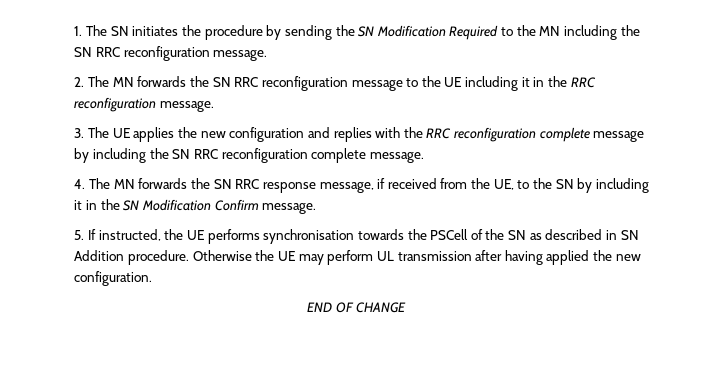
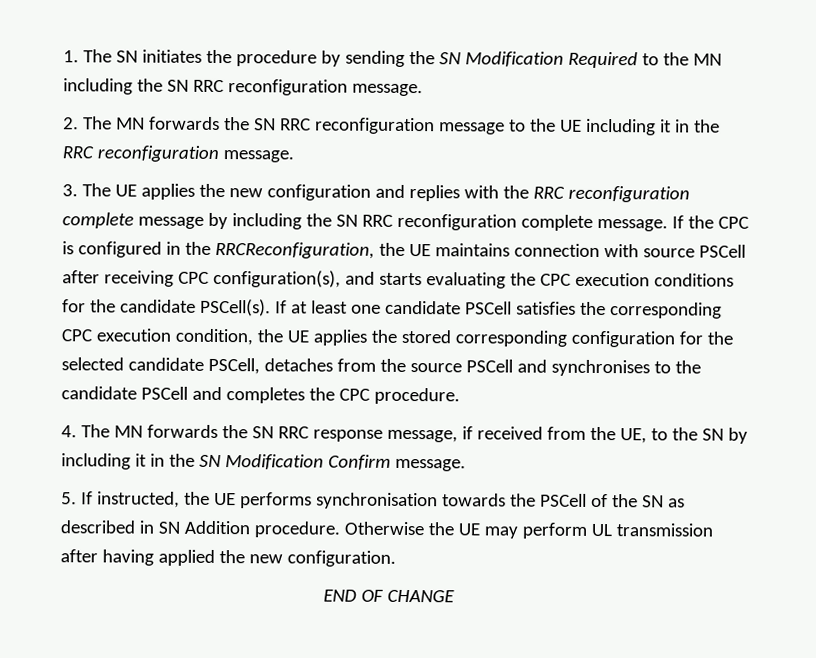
(424, 157) none -> [671,215,749,229] [61,241,746,259] [61,269,734,289] [61,298,722,319] [60,328,733,348] [60,357,701,377] [60,386,460,405] If the CPC is configured in the RRCReconfiguration, the UE maintains connection with source PSCell after receiving CPC configuration(s), and starts evaluating the CPC execution conditions for the candidate PSCell(s). If at least one candidate PSCell satisfies the corresponding CPC execution condition, the UE applies the stored corresponding configuration for the selected candidate PSCell, detaches from the source PSCell and synchronises to the candidate PSCell and completes the CPC procedure.

